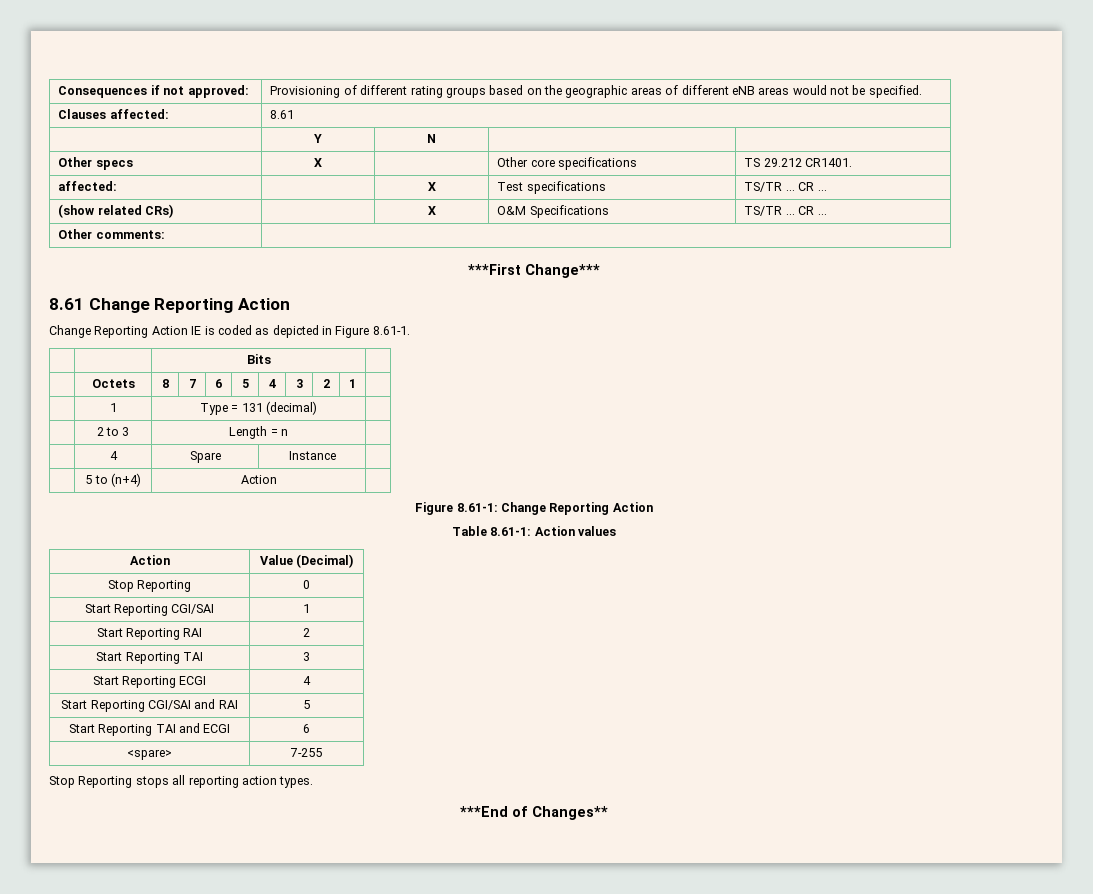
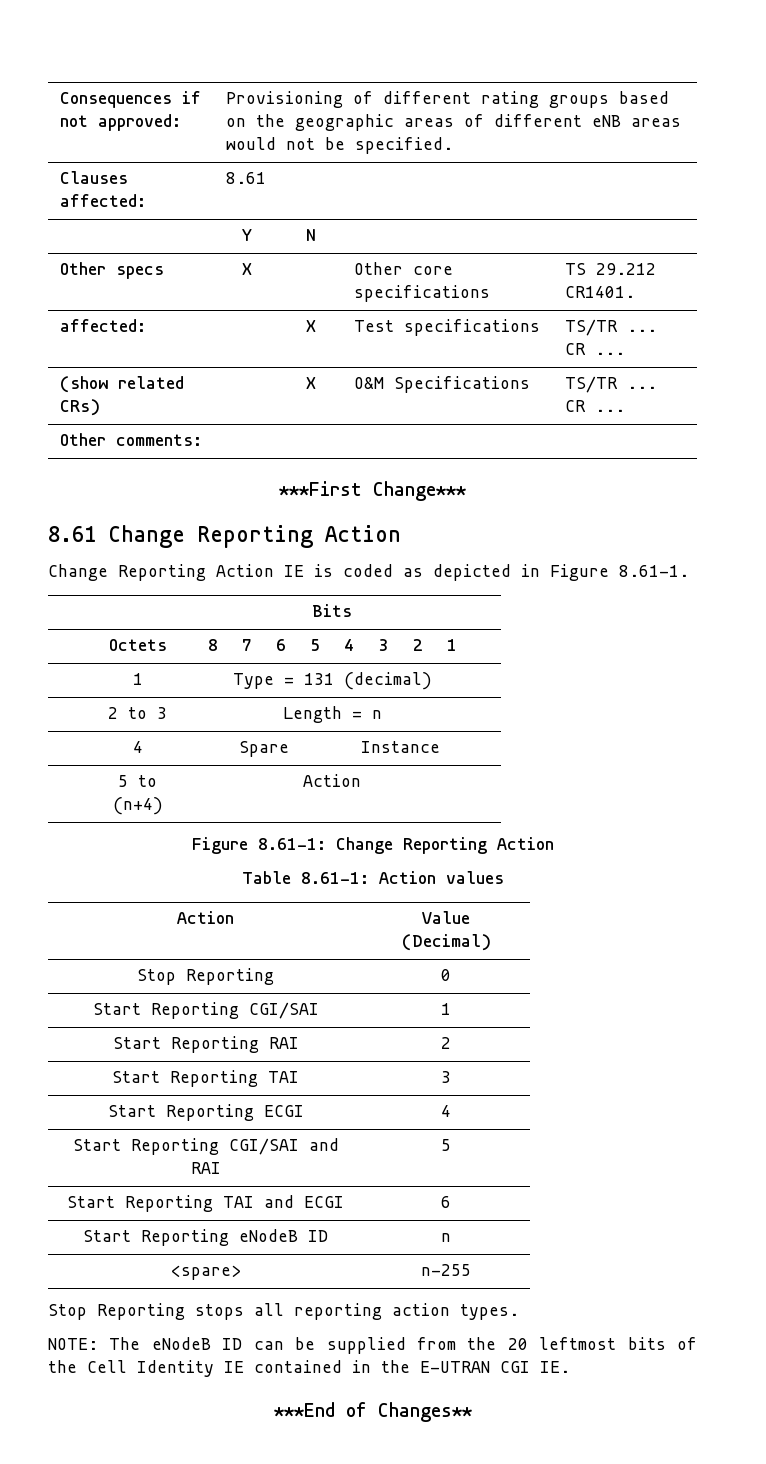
(310, 728) none -> [82,1229,328,1246] [441,1233,451,1242] // Start Reporting eNodeB ID | n
[290,748,322,757] 7-255 -> [421,1264,471,1276] n-255
(314, 782) none -> [48,1337,697,1354] [48,1360,570,1377] // NOTE: The eNodeB ID can be supplied from the 20 leftmost bits of the Cell Identity IE contained in the E-UTRAN CGI IE.

